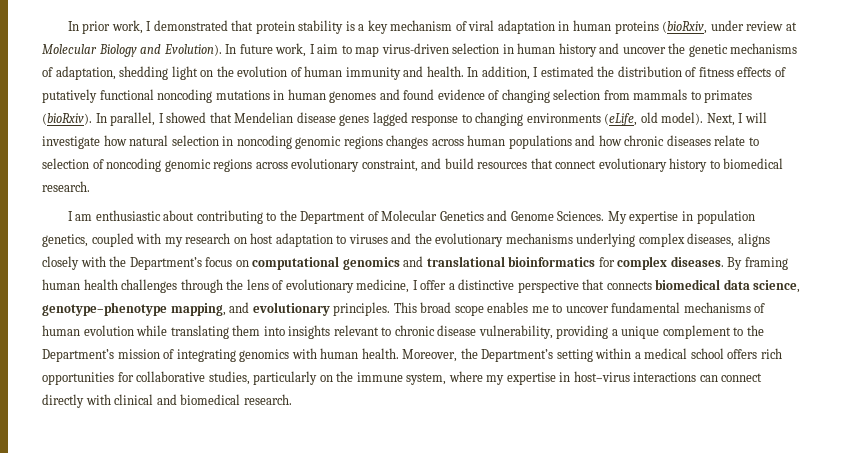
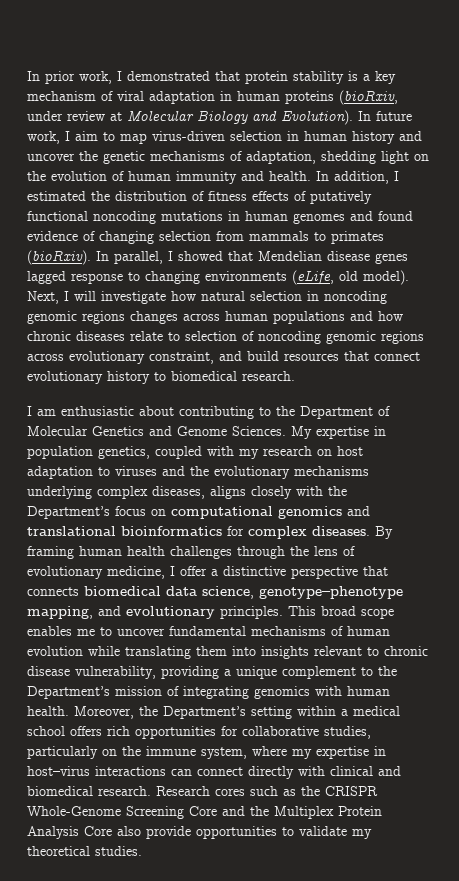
(292, 399) none -> [156,786,378,796] [27,806,382,819] [27,826,372,839] [27,846,142,856] Research cores such as the CRISPR Whole-Genome Screening Core and the Multiplex Protein Analysis Core also provide opportunities to validate my theoretical studies.

